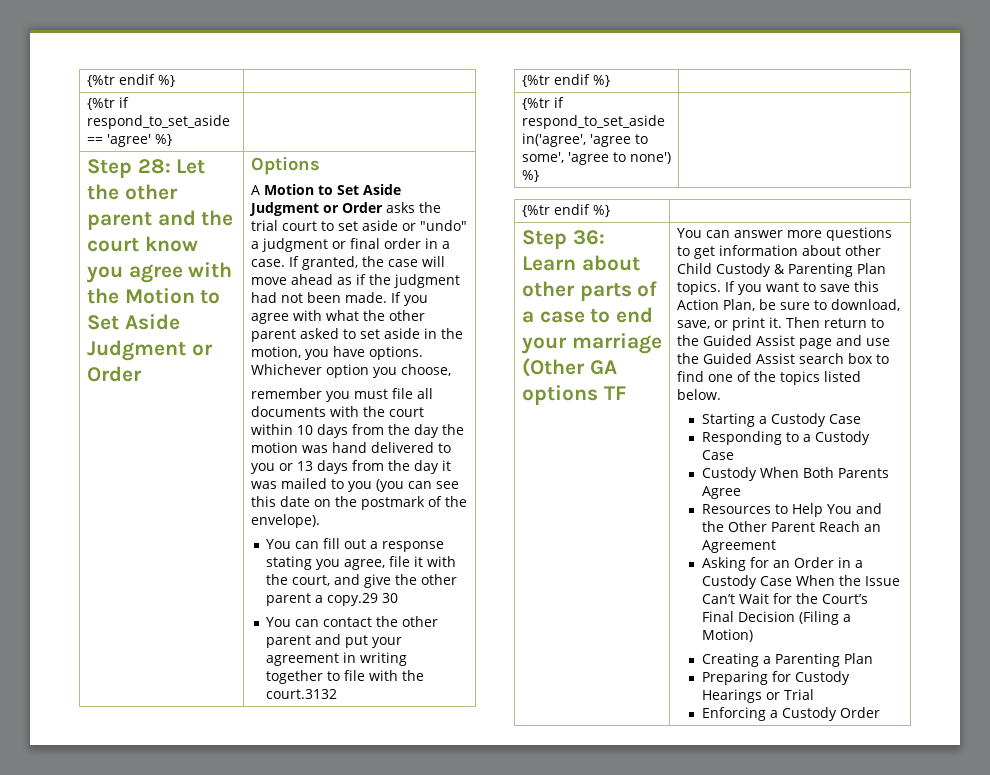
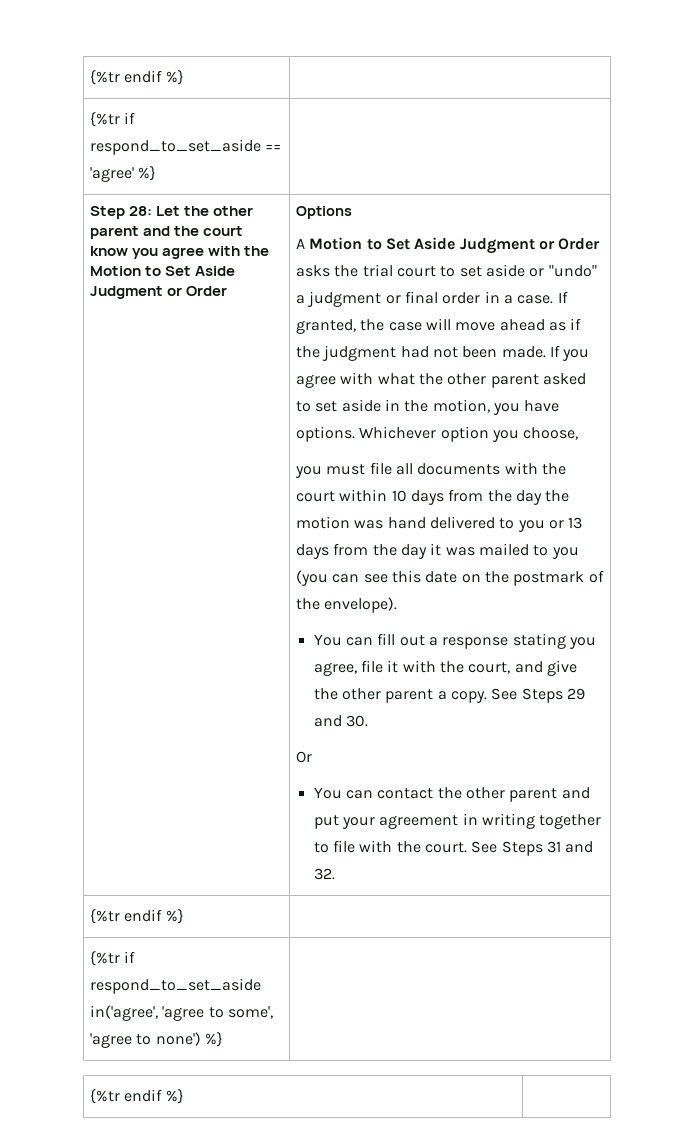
[250,388,322,399] remember -> (579, 433) none
[327,593,399,606] copy.29 30 -> [450,688,585,703] [313,715,369,727] [296,751,313,763] copy. See Steps 29 and 30. // Or
[266,689,338,699] court.3132 -> [424,841,594,856] [313,868,335,880] court. See Steps 31 and 32.
[521,230,605,249] [521,255,640,271] [521,281,658,301] [521,307,653,323] [521,333,662,354] [521,358,617,377] [521,385,626,405] [676,227,892,241] [676,245,881,259] [676,263,886,277] [676,281,879,295] [676,299,900,311] [676,317,884,331] [676,335,890,349] [676,353,889,364] [676,371,861,385] [676,389,721,400] [701,413,861,427] [701,431,870,445] [701,450,734,460] [701,467,889,481] [701,486,741,499] [701,503,882,517] [701,521,881,532] [701,540,776,553] [701,557,863,571] [701,575,900,589] [701,593,868,604] [701,611,851,625] [701,629,753,642] [701,653,873,667] [701,671,850,685] [701,689,814,703] [701,707,880,721] // Step 36: Learn about other parts of a case to end your marriage (Other GA options TF | You can answer more questions to get information about other Child Custody & Parenting Plan topics. If you want to save this Action Plan, be sure to download, save, or print it. Then return to the Guided Assist page and use the Guided Assist search box to find one of the topics listed below. // Starting a Custody Case // Responding to a Custody Case // Custody When Both Parents Agree // Resources to Help You and the Other Parent Reach an Agreement // Asking for an Order in a Custody Case When the Issue Can’t Wait for the Court’s Final Decision (Filing a Motion) // Creating a Parenting Plan // Preparing for Custody Hearings or Trial // Enforcing a Custody Order -> (184, 1096) none

